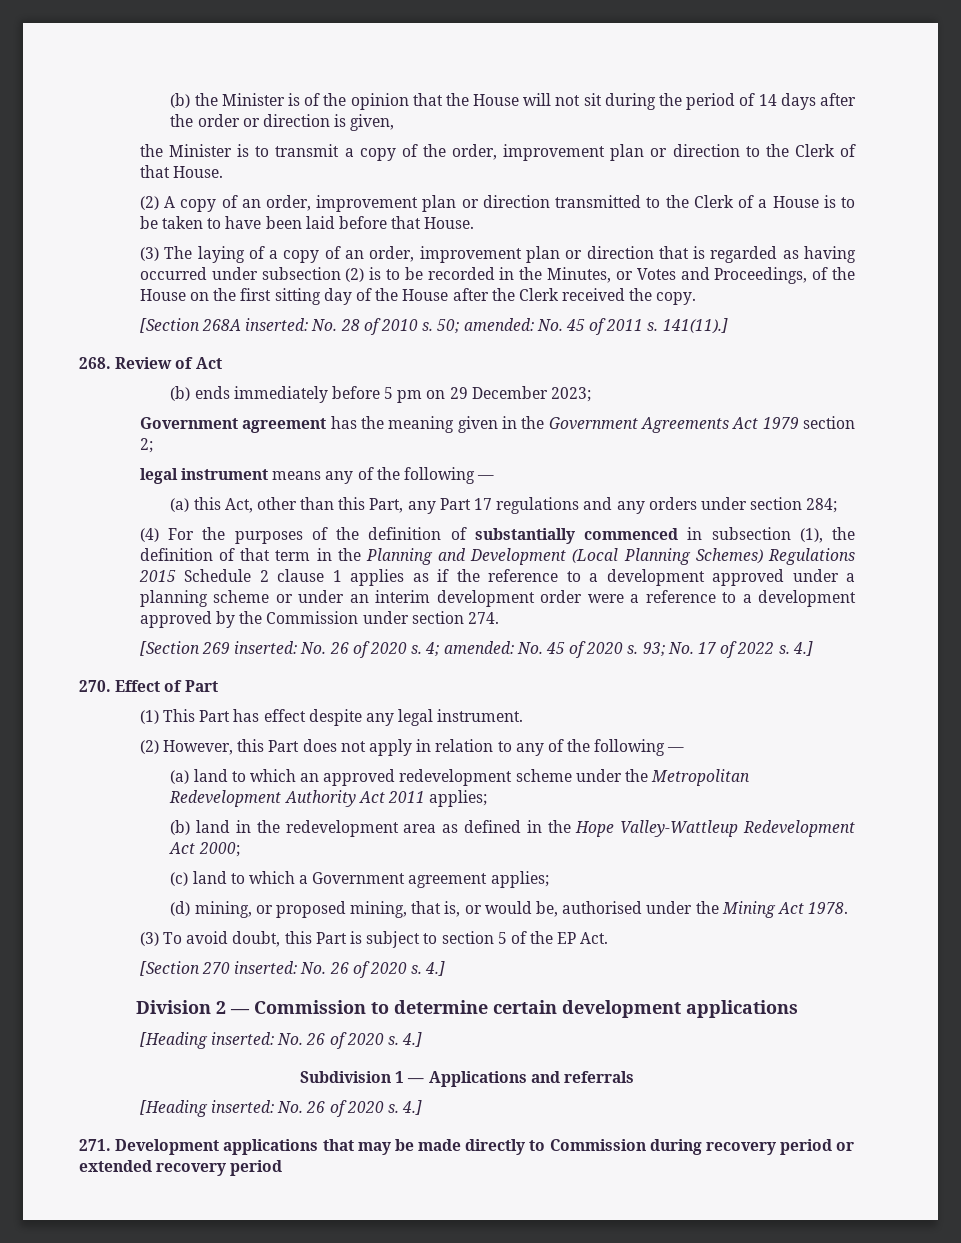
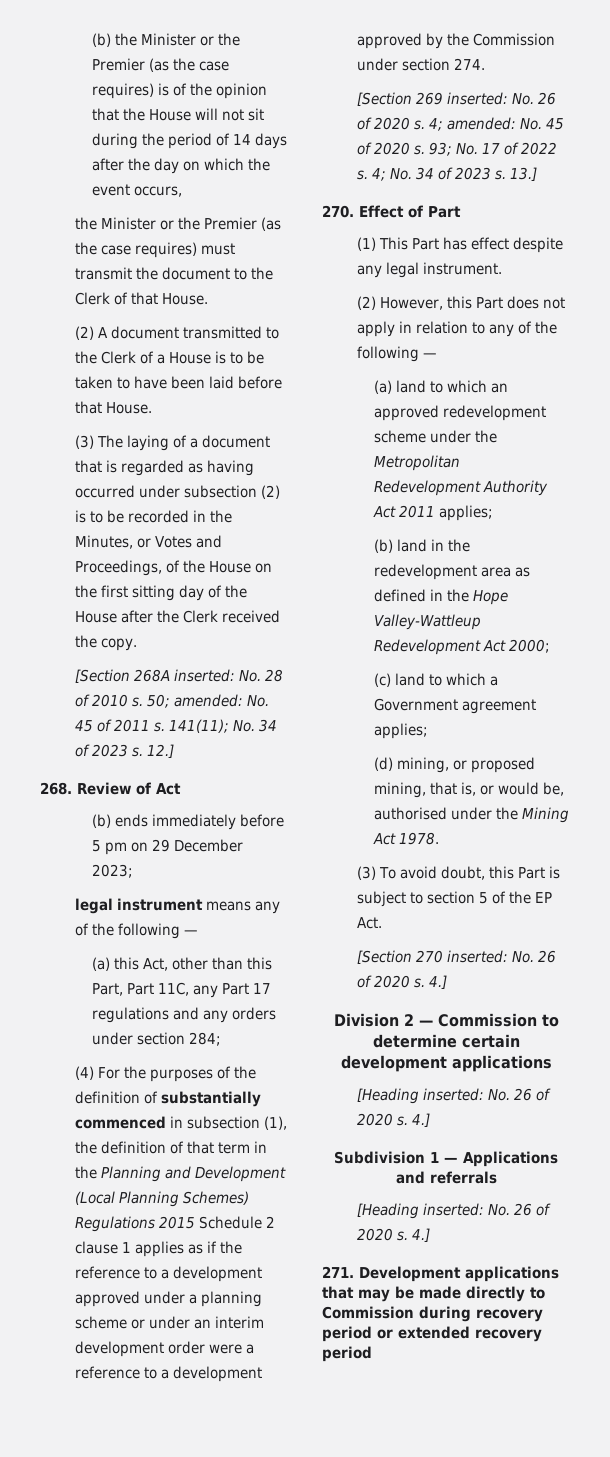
(285, 99) none -> [200,33,241,46] [92,58,230,72] [92,83,155,99] or the Premier (as the case requires)
[197,114,395,131] [139,144,740,161] order or direction is given, // the Minister is to transmit a copy of the order, improvement plan or direction -> [154,158,271,174] [92,184,183,197] [74,217,281,231] [74,242,235,258] [74,267,230,280] day on which the event occurs, // the Minister or the Premier (as the case requires) must transmit the document
[180,195,550,212] copy of an order, improvement plan or direction -> [110,326,179,339] document
[283,246,654,263] copy of an order, improvement plan or direction -> [201,435,270,448] document
[662,318,728,334] 141(11).] -> [168,719,277,733] [74,744,174,758] 141(11); No. 34 of 2023 s. 12.]
[139,416,855,433] [139,438,153,453] // Government agreement has the meaning given in the Government Agreements Act 1979 section 2; -> (134, 871) none
(404, 505) none -> [127,982,190,996] Part 11C,
[792,641,813,656] 4.] -> [371,167,537,181] 4; No. 34 of 2023 s. 13.]

